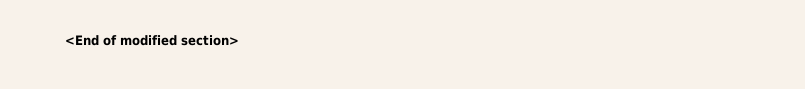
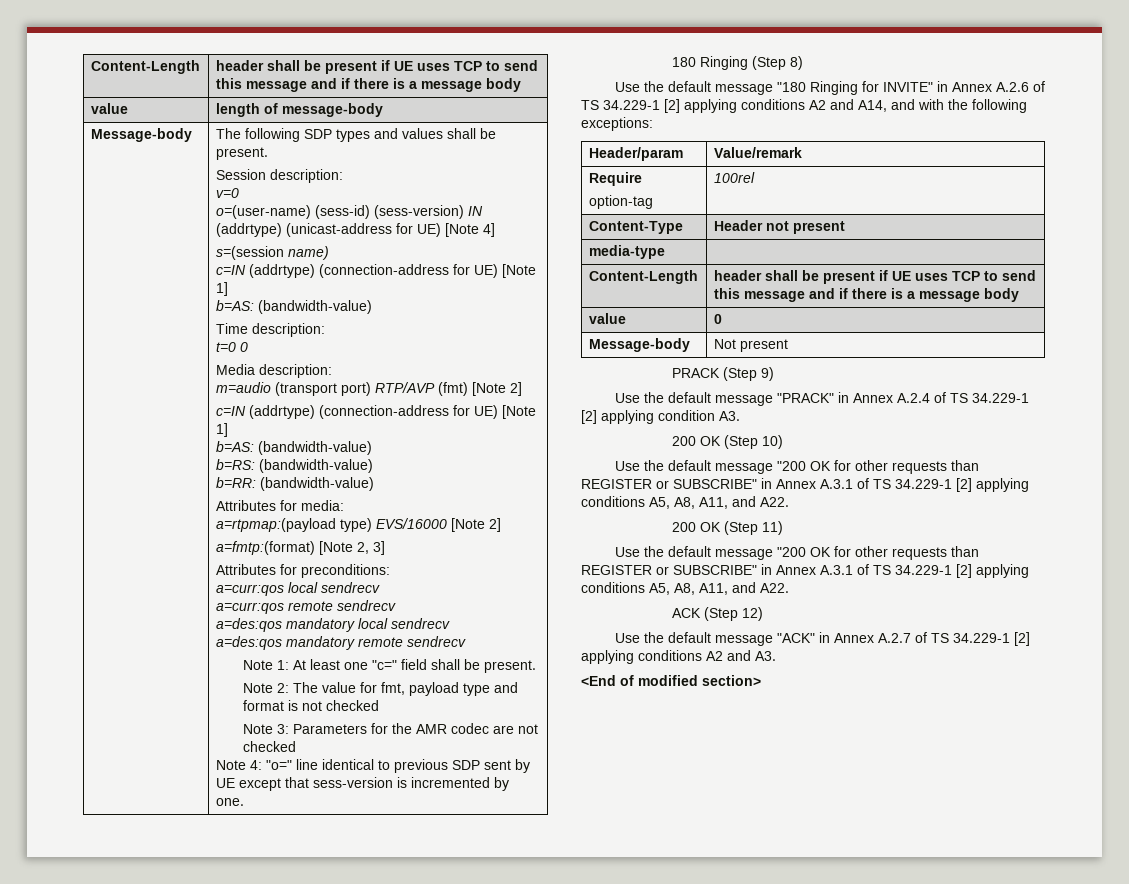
(65, 40) none -> [90,60,200,74] [215,60,538,74] [215,78,521,92] [90,103,128,114] [215,103,383,117] [90,128,192,142] [215,128,496,142] [215,147,268,160] [215,169,343,183] [215,188,239,198] [215,205,483,219] [215,223,495,237] [215,246,329,260] [215,264,536,278] [215,282,228,296] [215,300,372,314] [215,323,325,337] [215,342,248,352] [215,364,332,378] [215,382,522,396] [215,405,536,419] [215,423,228,437] [215,441,372,455] [215,459,373,473] [215,477,374,491] [215,500,344,511] [215,518,501,532] [215,541,385,555] [215,564,390,578] [215,582,380,596] [215,600,396,614] [215,618,450,632] [215,636,466,650] [242,659,536,673] [242,682,518,696] [242,700,379,711] [242,723,538,734] [242,741,296,752] [215,759,530,773] [215,777,509,791] [215,798,244,806] [671,56,803,70] [615,81,1046,95] [581,99,1027,113] [581,117,653,131] [588,147,683,161] [713,147,802,158] [588,172,642,186] [588,195,653,209] [713,172,755,183] [588,221,683,234] [713,220,845,234] [588,245,665,259] [588,270,698,284] [713,270,1036,284] [713,288,1019,302] [588,313,626,324] [713,314,722,324] [588,338,690,352] [713,339,788,352] [671,367,774,381] [615,392,1030,406] [581,410,740,424] [671,435,783,449] [615,460,980,474] [581,478,1029,492] [581,496,789,509] [671,521,783,535] [615,546,980,560] [581,564,1029,578] [581,582,789,595] [671,607,763,621] [615,632,1031,646] [581,650,776,664] Content-Length | header shall be present if UE uses TCP to send this message and if there is a message body // value | length of message-body // Message-body | The following SDP types and values shall be present. // Session description: // v=0 // o=(user-name) (sess-id) (sess-version) IN (addrtype) (unicast-address for UE) [Note 4] // s=(session name) // c=IN (addrtype) (connection-address for UE) [Note 1] // b=AS: (bandwidth-value) // Time description: // t=0 0 // Media description: // m=audio (transport port) RTP/AVP (fmt) [Note 2] // c=IN (addrtype) (connection-address for UE) [Note 1] // b=AS: (bandwidth-value) // b=RS: (bandwidth-value) // b=RR: (bandwidth-value) // Attributes for media: // a=rtpmap:(payload type) EVS/16000 [Note 2] // a=fmtp:(format) [Note 2, 3] // Attributes for preconditions: // a=curr:qos local sendrecv // a=curr:qos remote sendrecv // a=des:qos mandatory local sendrecv // a=des:qos mandatory remote sendrecv // Note 1: At least one "c=" field shall be present. // Note 2: The value for fmt, payload type and format is not checked // Note 3: Parameters for the AMR codec are not checked // Note 4: "o=" line identical to previous SDP sent by UE except that sess-version is incremented by one. // 180 Ringing (Step 8) // Use the default message "180 Ringing for INVITE" in Annex A.2.6 of TS 34.229-1 [2] applying conditions A2 and A14, and with the following exceptions: // Header/param | Value/remark // Require // option-tag | 100rel // Content-Type | Header not present // media-type | // Content-Length | header shall be present if UE uses TCP to send this message and if there is a message body // value | 0 // Message-body | Not present // PRACK (Step 9) // Use the default message "PRACK" in Annex A.2.4 of TS 34.229-1 [2] applying condition A3. // 200 OK (Step 10) // Use the default message "200 OK for other requests than REGISTER or SUBSCRIBE" in Annex A.3.1 of TS 34.229-1 [2] applying conditions A5, A8, A11, and A22. // 200 OK (Step 11) // Use the default message "200 OK for other requests than REGISTER or SUBSCRIBE" in Annex A.3.1 of TS 34.229-1 [2] applying conditions A5, A8, A11, and A22. // ACK (Step 12) // Use the default message "ACK" in Annex A.2.7 of TS 34.229-1 [2] applying conditions A2 and A3. //

